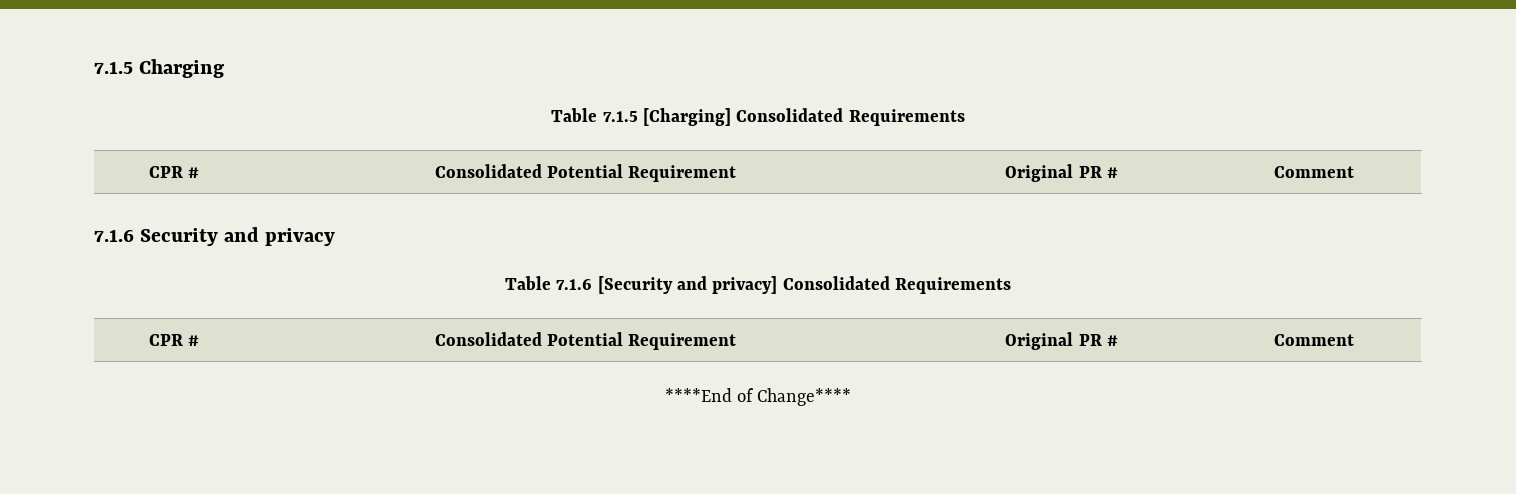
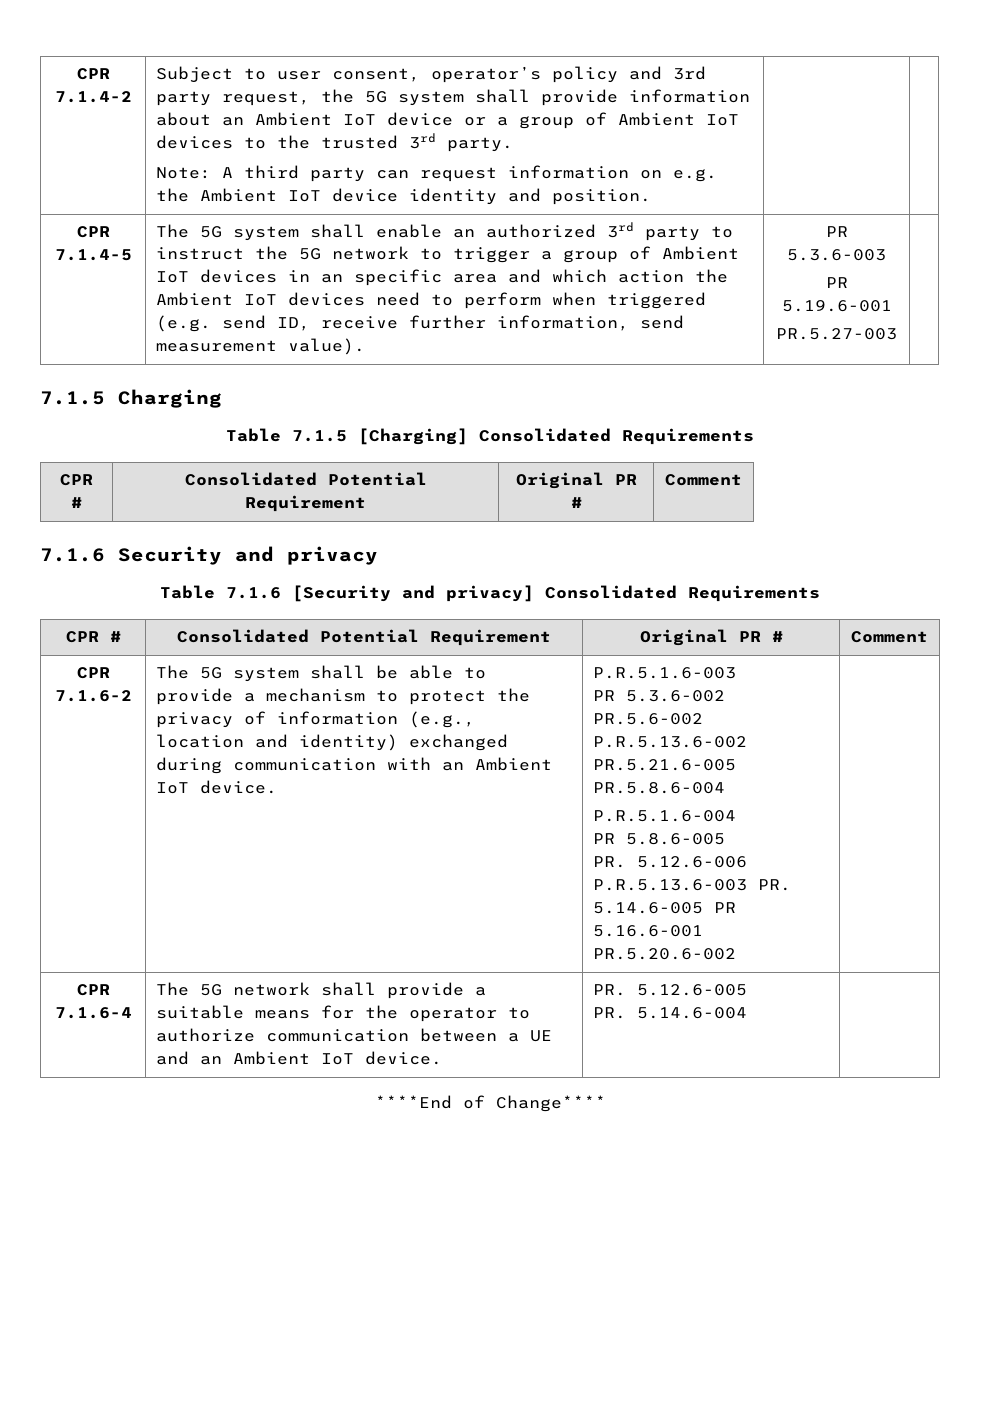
(94, 67) none -> [76,68,110,80] [54,91,132,103] [155,66,706,83] [155,89,750,106] [155,112,739,129] [155,133,513,152] [155,165,717,182] [155,188,651,205] [76,226,110,238] [54,249,132,261] [155,222,733,241] [155,246,739,263] [155,269,728,286] [155,292,706,309] [155,315,684,332] [155,338,365,355] [825,226,848,237] [787,249,886,261] [825,277,848,288] [781,300,892,312] [776,328,897,340] CPR 7.1.4-2 | Subject to user consent, operator’s policy and 3rd party request, the 5G system shall provide information about an Ambient IoT device or a group of Ambient IoT devices to the trusted 3rd party. // Note: A third party can request information on e.g. the Ambient IoT device identity and position. | | // CPR 7.1.4-5 | The 5G system shall enable an authorized 3rd party to instruct the 5G network to trigger a group of Ambient IoT devices in an specific area and which action the Ambient IoT devices need to perform when triggered (e.g. send ID, receive further information, send measurement value). | PR 5.3.6-003 // PR 5.19.6-001 // PR.5.27-003 | //
(1354, 340) none -> [76,667,110,679] [54,690,132,702] [155,665,486,682] [155,688,530,705] [155,711,475,728] [155,734,508,751] [155,757,552,774] [155,780,277,794] [592,667,736,679] [592,690,725,702] [592,713,703,725] [592,736,747,748] [592,759,736,771] [592,782,725,794] [592,810,736,822] [592,833,725,845] [592,856,747,868] [592,879,791,891] [592,902,736,914] [592,925,703,937] [592,948,736,960] [76,984,110,996] [54,1007,132,1019] [155,982,486,999] [155,1005,530,1022] [155,1028,552,1042] [155,1051,442,1065] [592,984,747,996] [592,1007,747,1019] // CPR 7.1.6-2 | The 5G system shall be able to provide a mechanism to protect the privacy of information (e.g., location and identity) exchanged during communication with an Ambient IoT device. | P.R.5.1.6-003 // PR 5.3.6-002 PR.5.6-002 P.R.5.13.6-002 PR.5.21.6-005 PR.5.8.6-004 // P.R.5.1.6-004 // PR 5.8.6-005 // PR. 5.12.6-006 P.R.5.13.6-003 PR. 5.14.6-005 PR 5.16.6-001 PR.5.20.6-002 | // CPR 7.1.6-4 | The 5G network shall provide a suitable means for the operator to authorize communication between a UE and an Ambient IoT device. | PR. 5.12.6-005 // PR. 5.14.6-004 |

